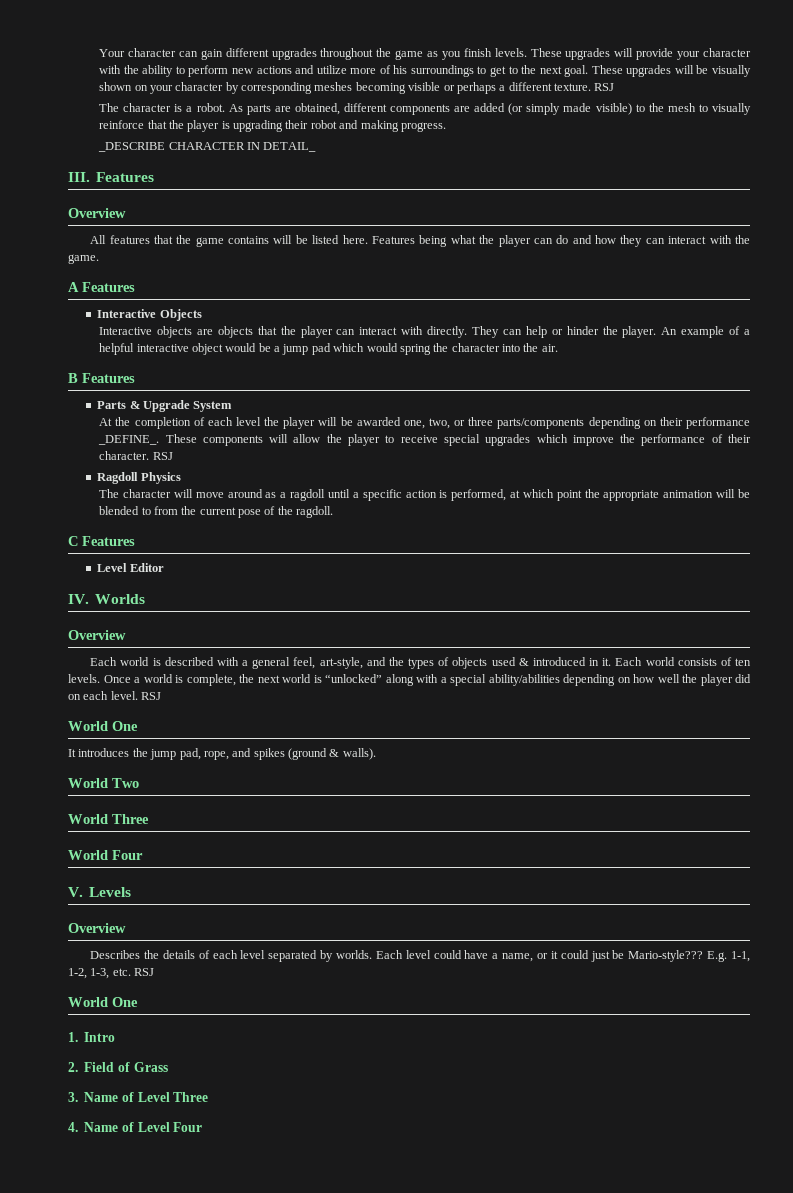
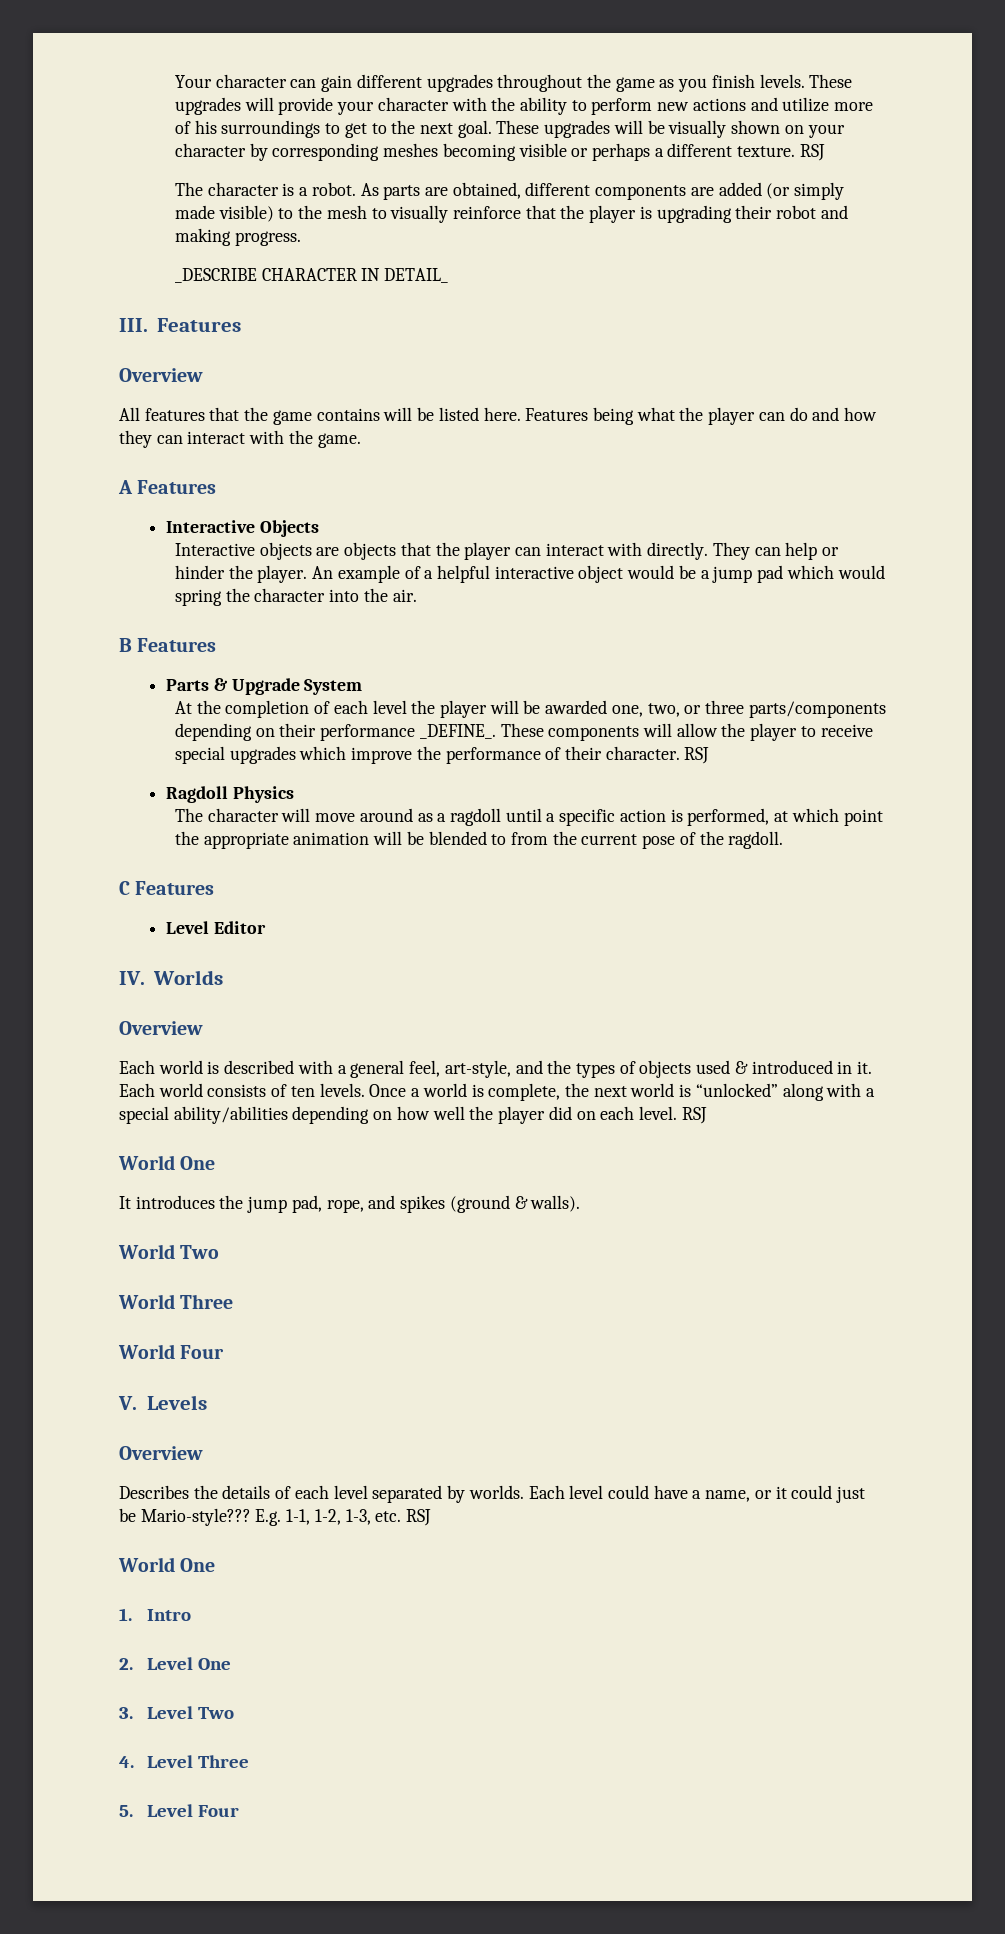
[84,1062,168,1072] [68,1092,134,1102] Field of Grass // 3. Name of -> [146,1657,231,1670] [119,1706,234,1719] [119,1756,134,1768] Level One // 3. Level Two // 4.
[68,1122,134,1132] 4. Name of -> [119,1805,133,1817] 5.

